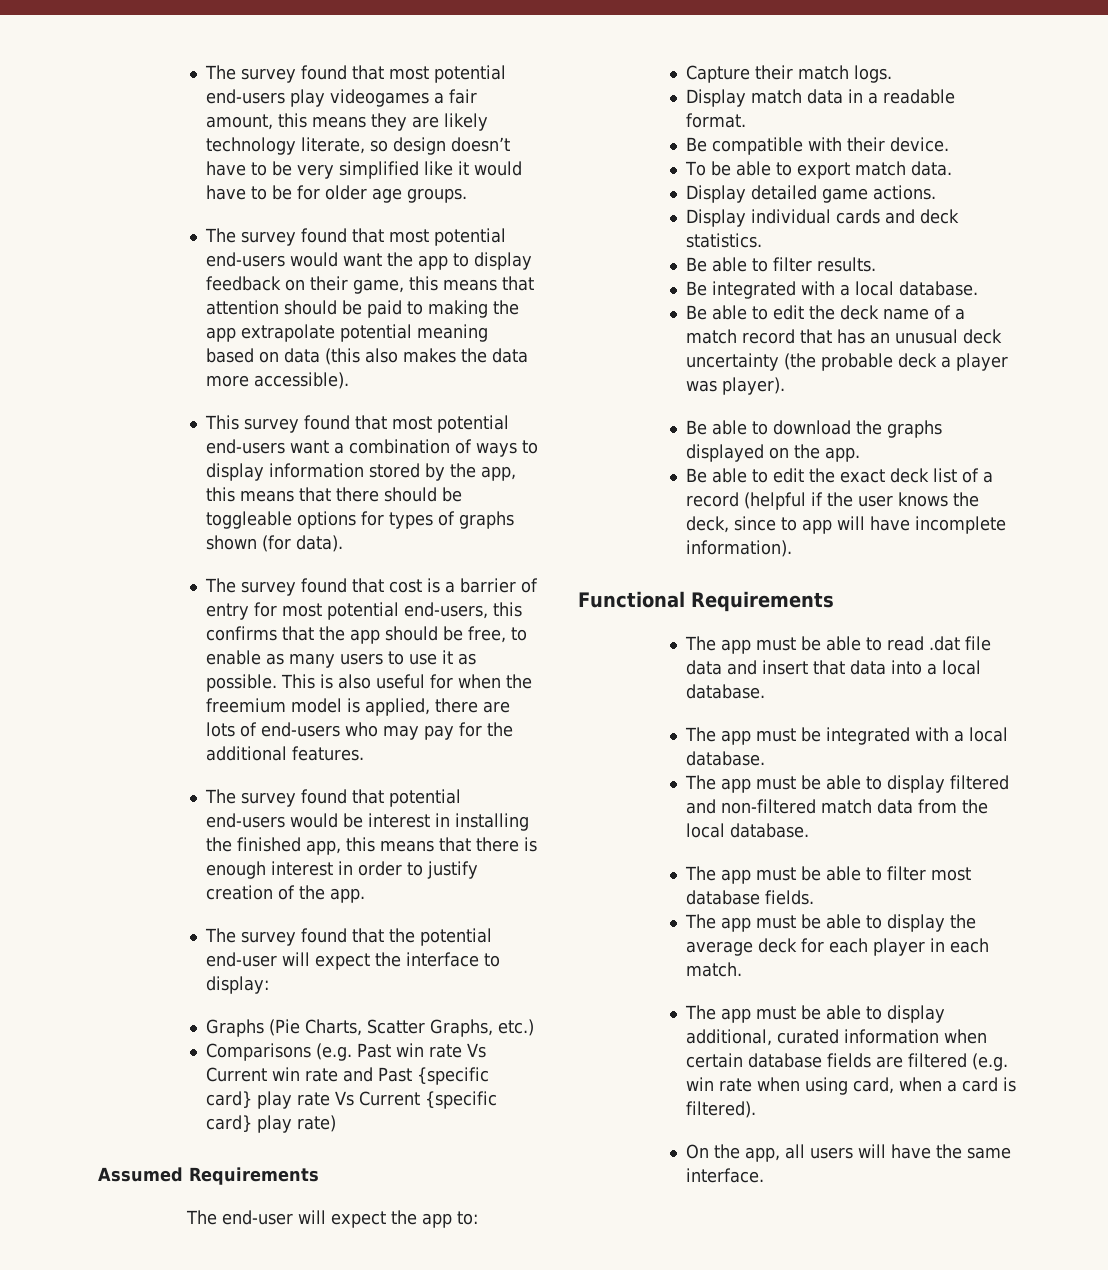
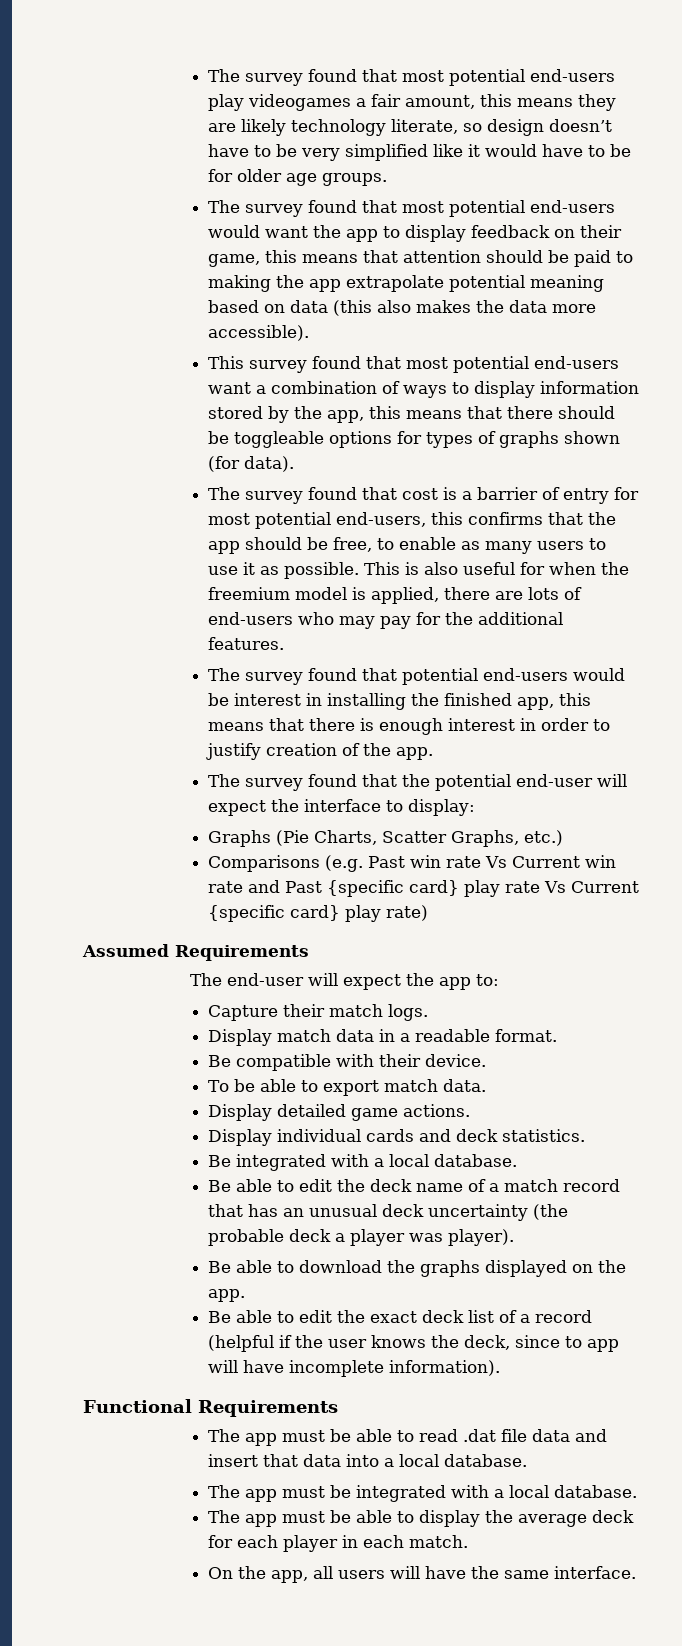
[686,257,877,272] // Be able to filter results. -> (586, 1135) none
[685,775,1010,793] [686,799,989,814] [686,823,810,838] [685,866,972,884] [686,890,815,905] // The app must be able to display filtered and non-filtered match data from the local database. // The app must be able to filter most database fields. -> (638, 1491) none
[685,1005,946,1023] [686,1029,988,1046] [686,1053,1009,1071] [686,1077,1017,1095] [686,1101,757,1118] // The app must be able to display additional, curated information when certain database fields are filtered (e.g. win rate when using card, when a card is filtered). -> (469, 1541) none

